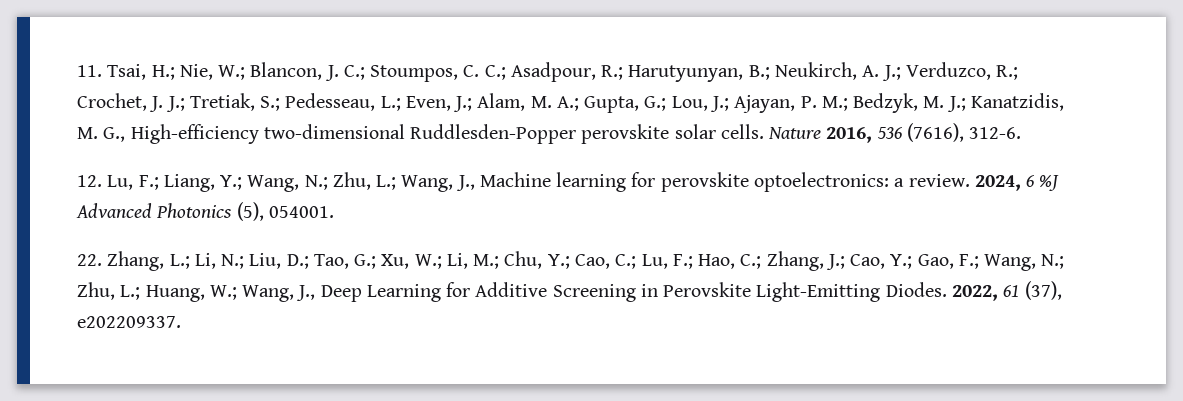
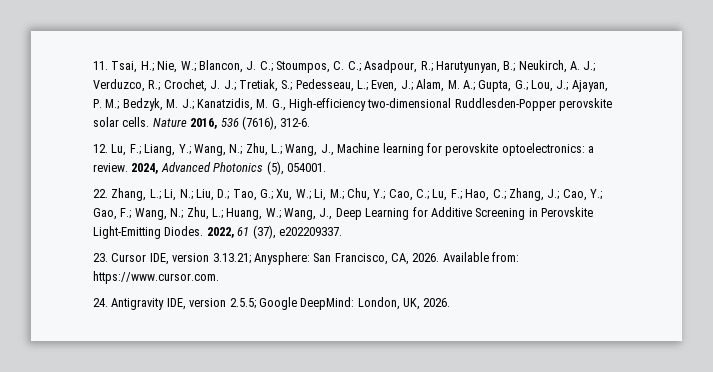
[1026,175,1060,191] 6 %J -> (159, 168) none
(181, 322) none -> [93,252,520,265] [93,271,219,284] [93,297,451,310] // 23. Cursor IDE, version 3.13.21; Anysphere: San Francisco, CA, 2026. Available from: https://www.cursor.com. // 24. Antigravity IDE, version 2.5.5; Google DeepMind: London, UK, 2026.

